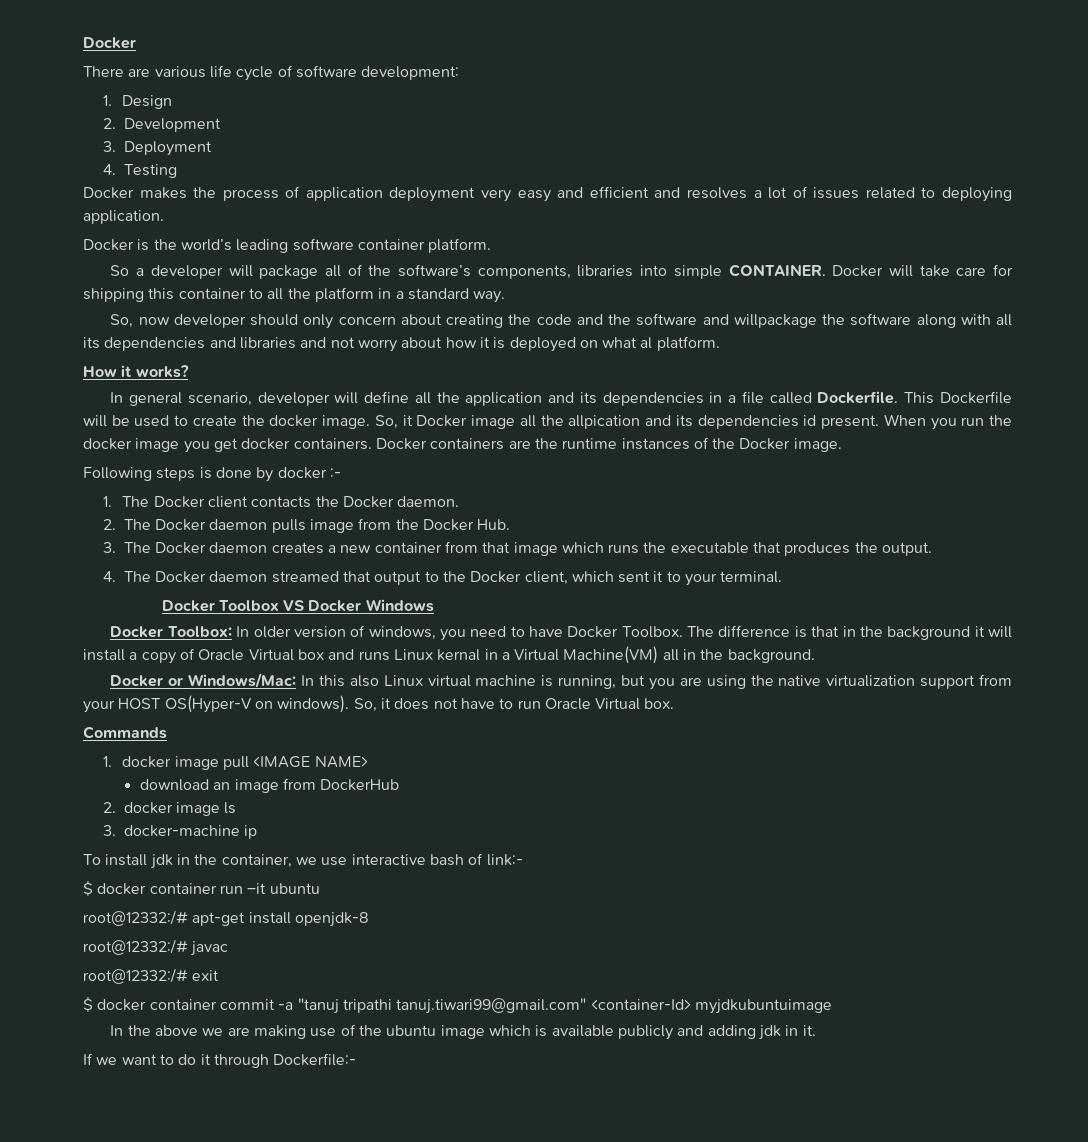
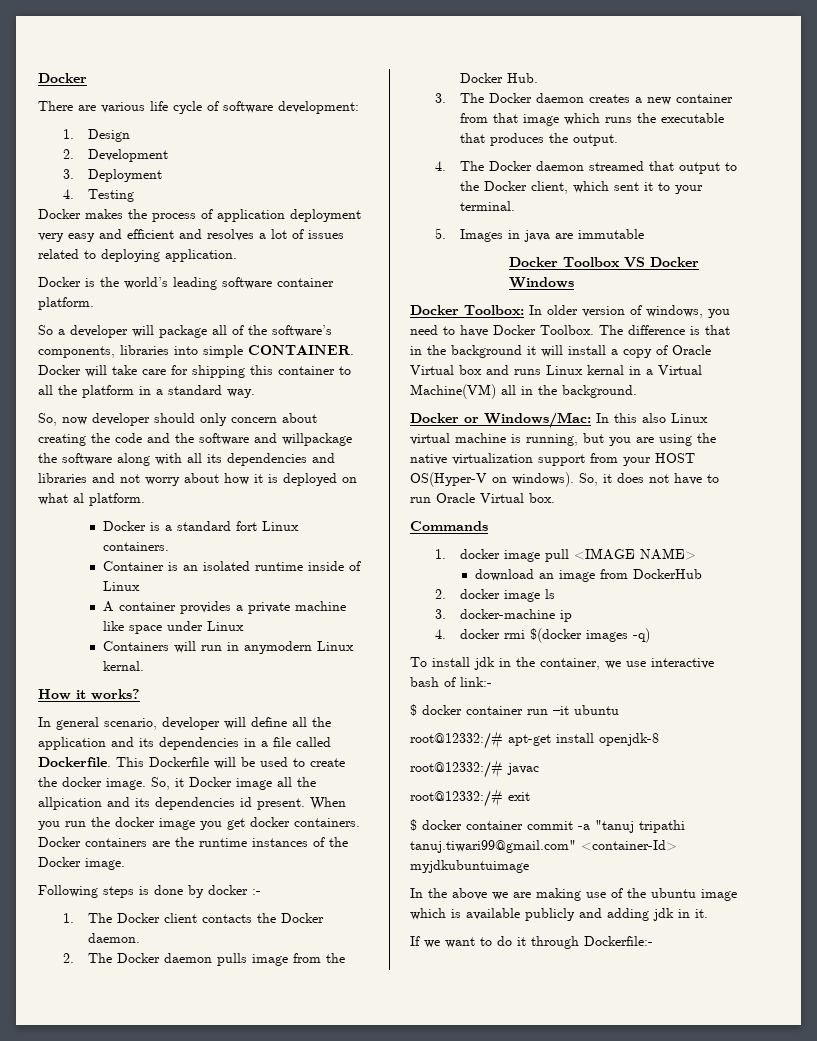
(720, 343) none -> [103,521,300,531] [103,542,170,551] [103,561,362,571] [103,581,141,591] [103,601,347,614] [103,621,245,634] [103,641,355,654] [103,661,145,671] // Docker is a standard fort Linux containers. // Container is an isolated runtime inside of Linux // A container provides a private machine like space under Linux // Containers will run in anymodern Linux kernal.
(783, 577) none -> [434,228,644,242] // 5. Images in java are immutable
(257, 832) none -> [434,628,650,643] // 4. docker rmi $(docker images -q)

